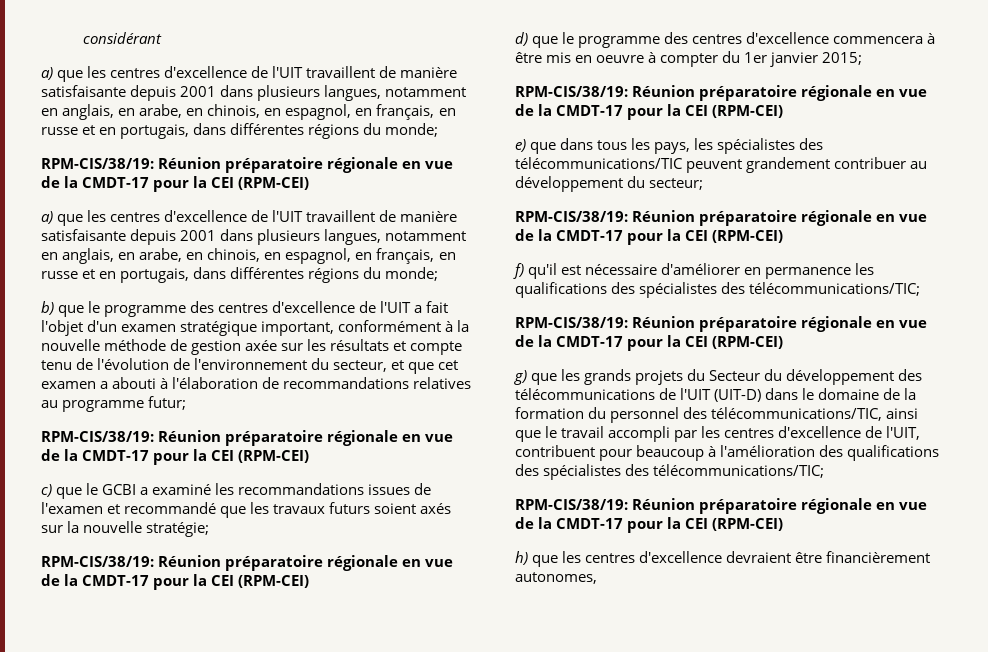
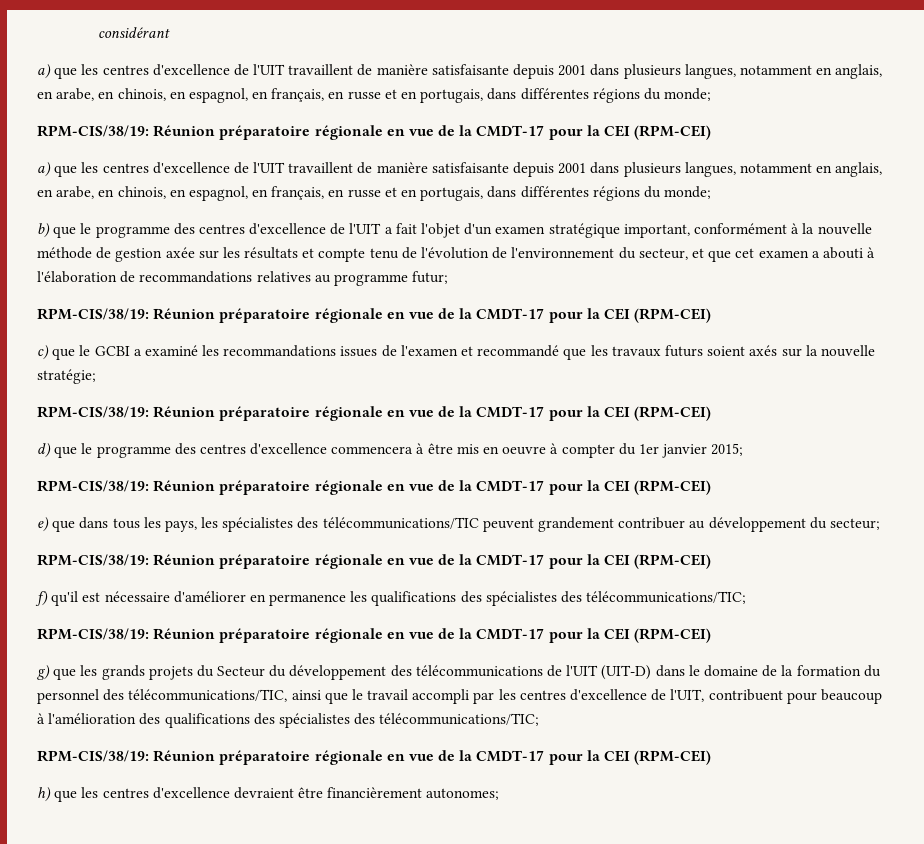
[515,572,597,584] autonomes, -> [426,788,500,800] autonomes;

